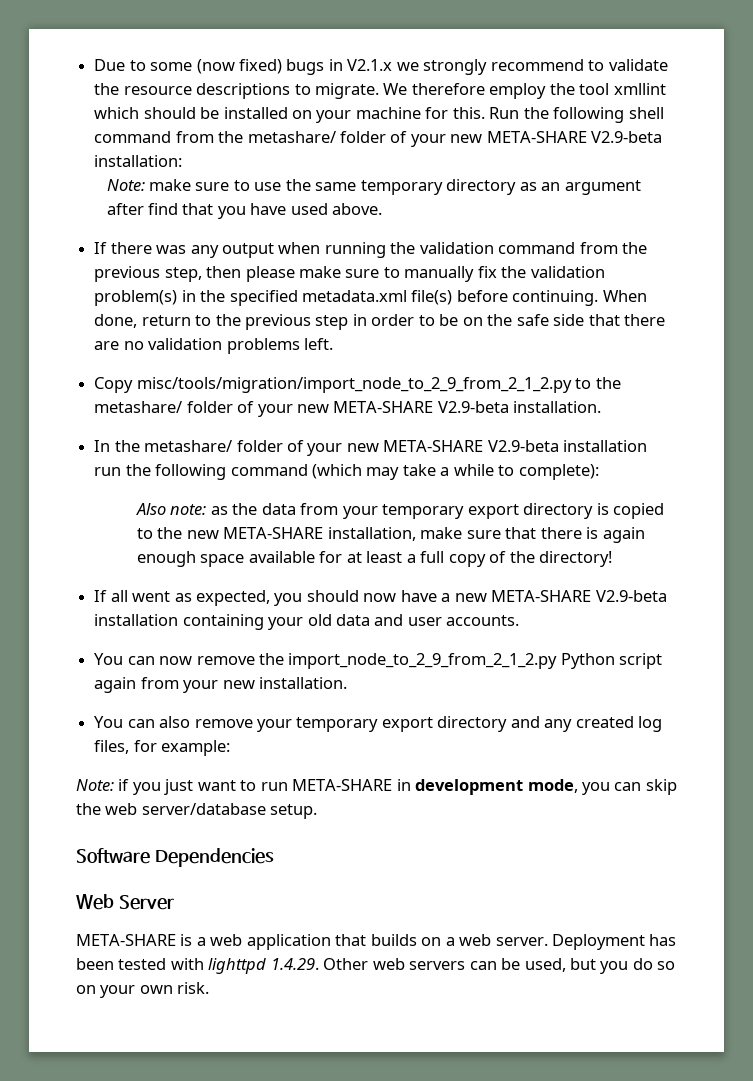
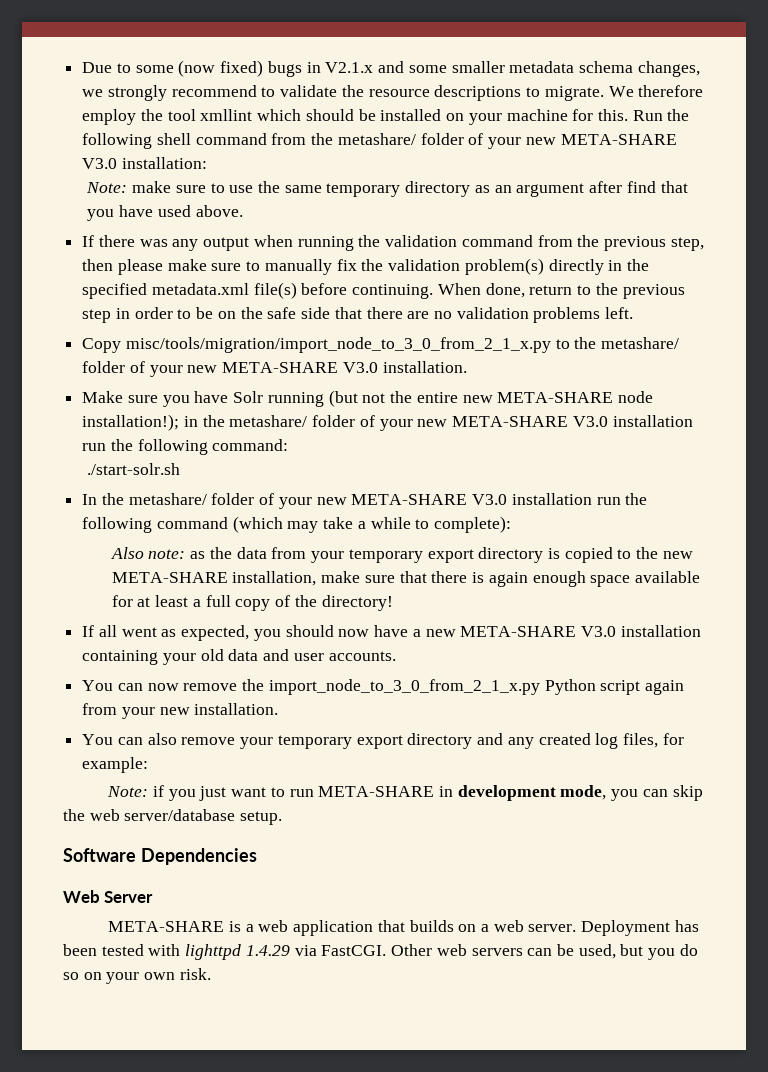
(393, 65) none -> [378,61,700,77] and some smaller metadata schema changes,
[591,131,663,143] V2.9-beta -> [82,158,118,169] V3.0
(178, 298) none -> [548,259,604,275] directly
[136,377,572,393] misc/tools/migration/import_node_to_2_9_from_2_1_2.py -> [125,337,551,353] misc/tools/migration/import_node_to_3_0_from_2_1_x.py
[437,401,602,413] V2.9-beta installation. -> [342,361,467,373] [82,390,653,407] [82,414,693,431] [82,439,289,455] [87,463,181,475] V3.0 installation. // Make sure you have Solr running (but not the entire new META-SHARE node installation!); in the metashare/ folder of your new META-SHARE V3.0 installation run the following command: // ./start-solr.sh
[487,440,559,452] V2.9-beta -> [472,494,508,505] V3.0
[595,590,667,602] V2.9-beta -> [580,626,616,637] V3.0
[288,653,558,669] import_node_to_2_9_from_2_1_2.py -> [268,679,540,695] import_node_to_3_0_from_2_1_x.py
[270,958,319,970] 1.4.29. -> [245,945,387,956] 1.4.29 via FastCGI.

